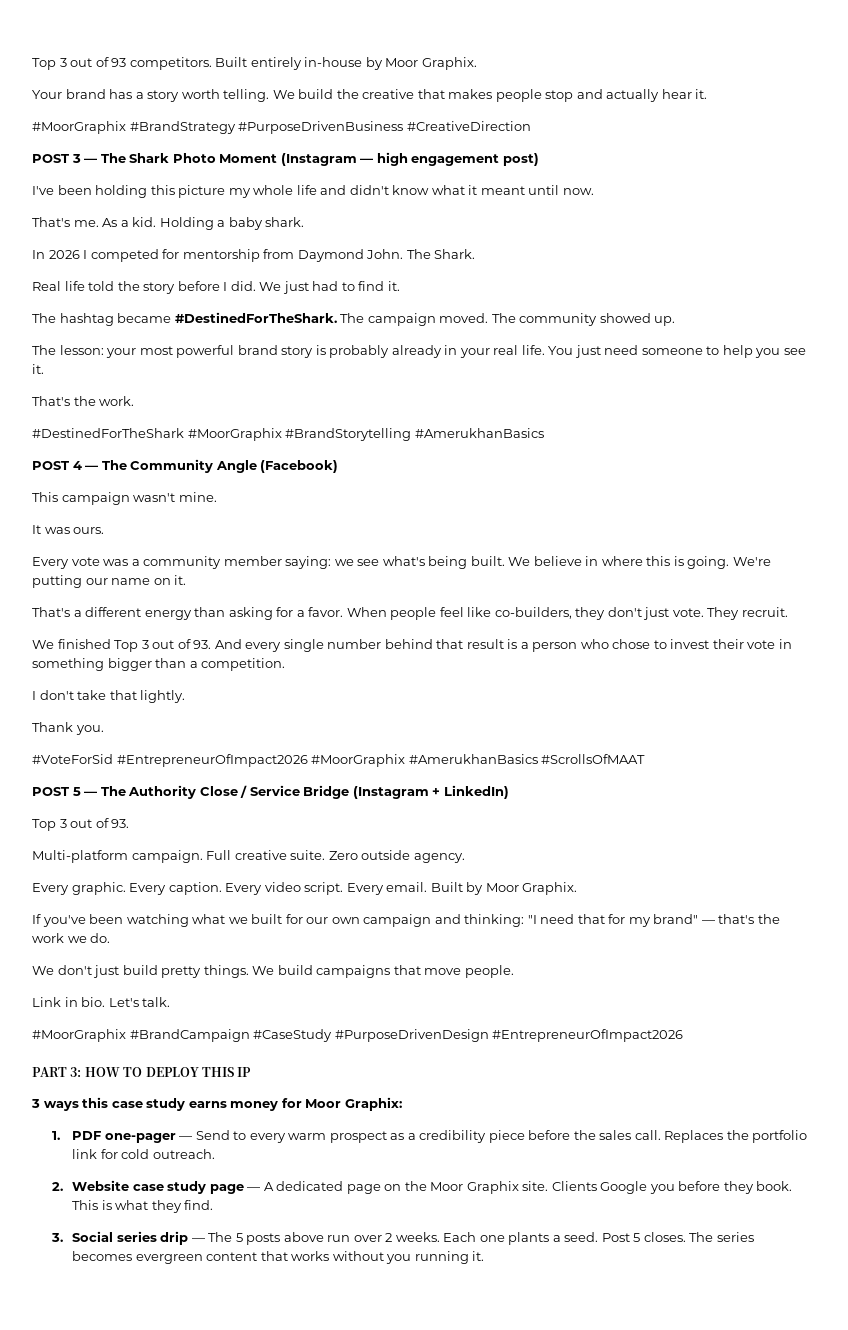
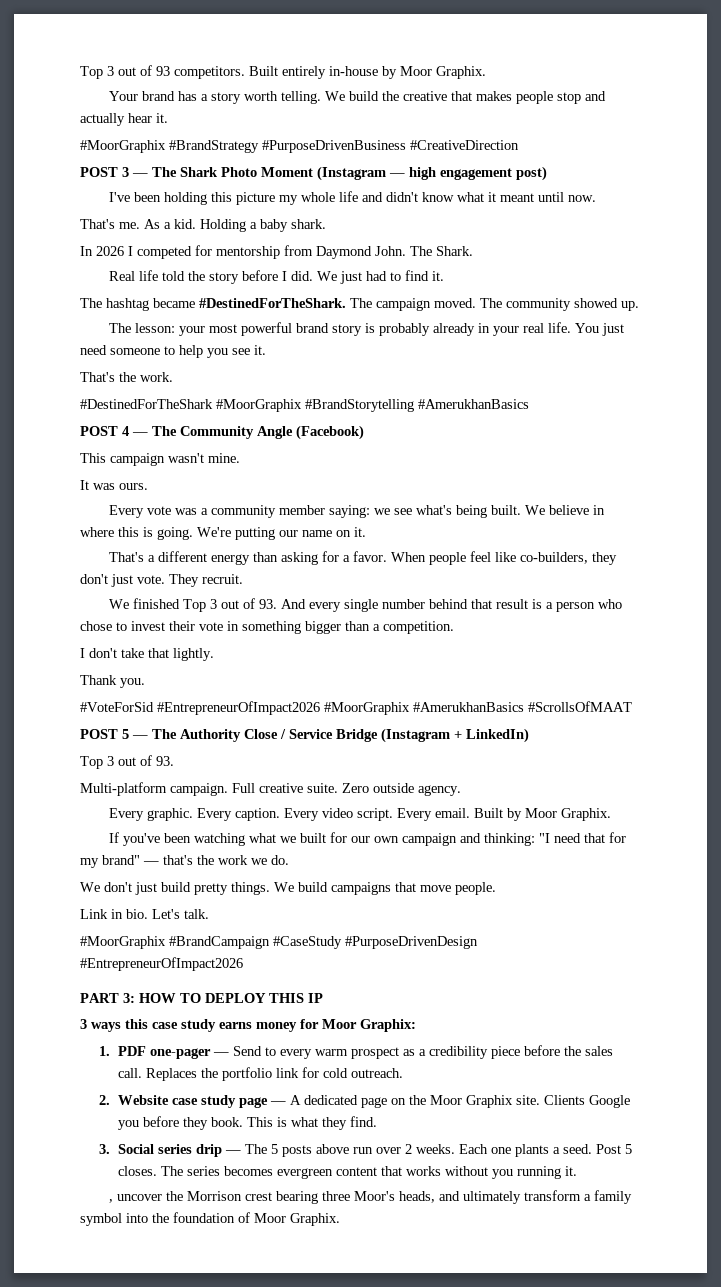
(485, 1256) none -> [108,1190,632,1204] [80,1212,340,1226] // , uncover the Morrison crest bearing three Moor's heads, and ultimately transform a family symbol into the foundation of Moor Graphix.

